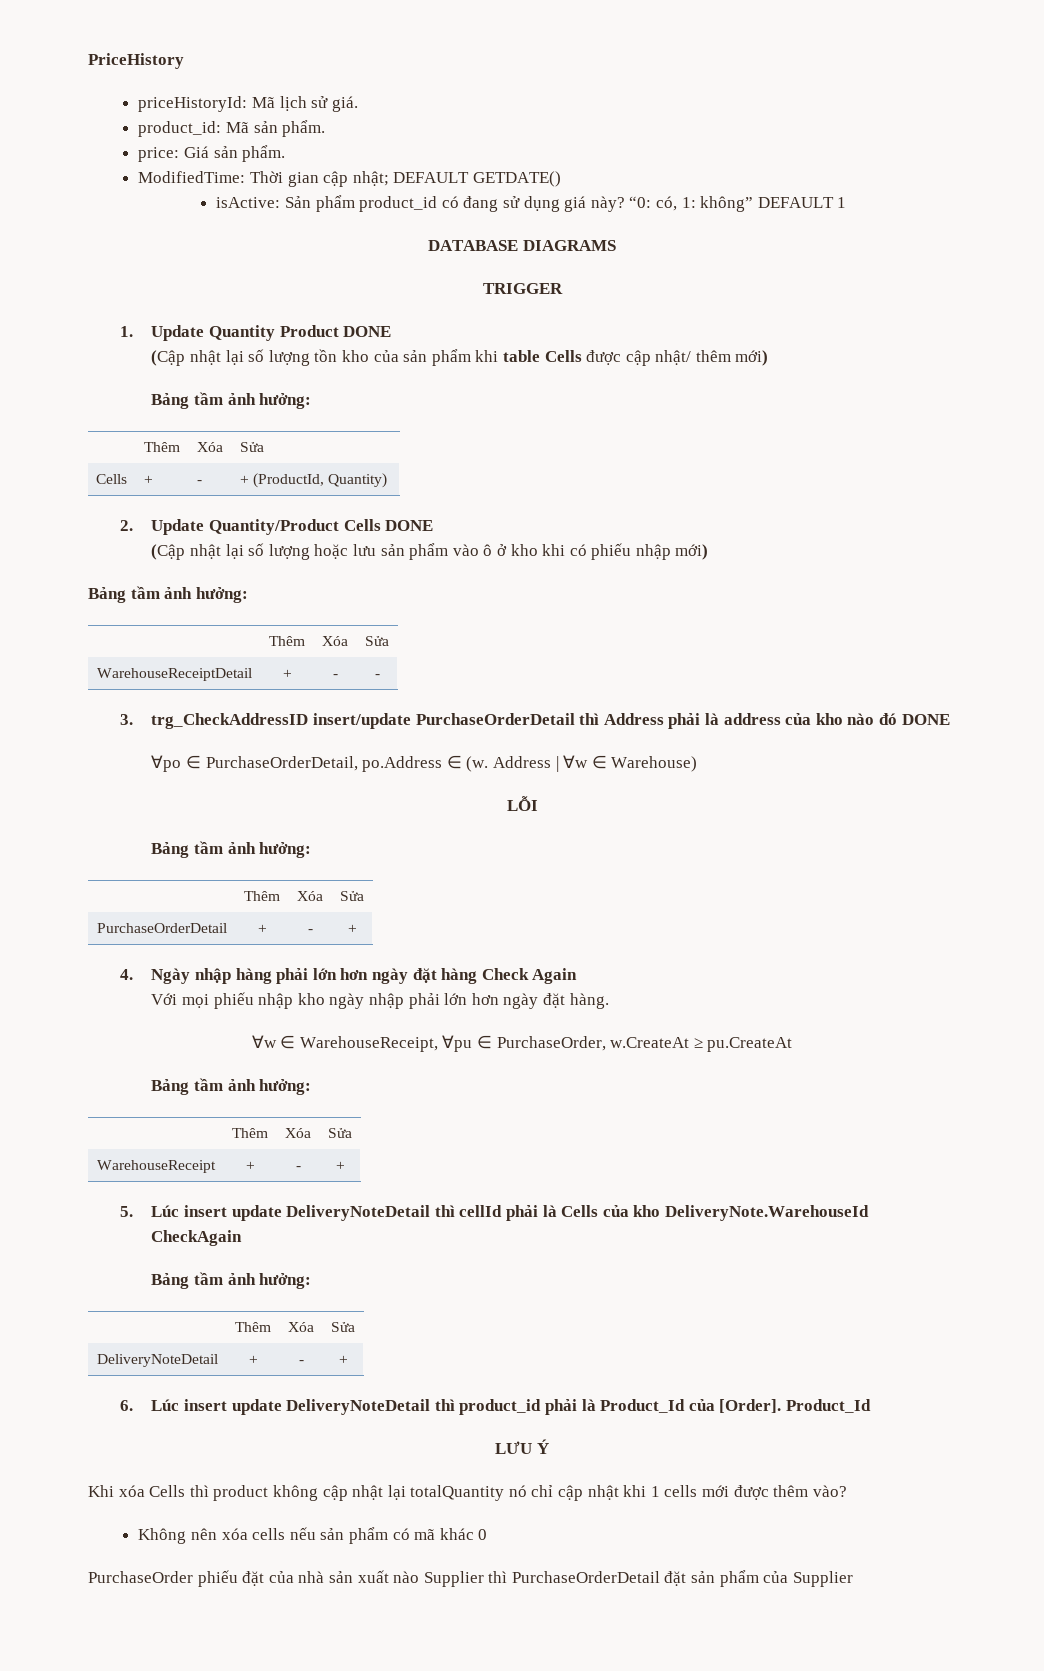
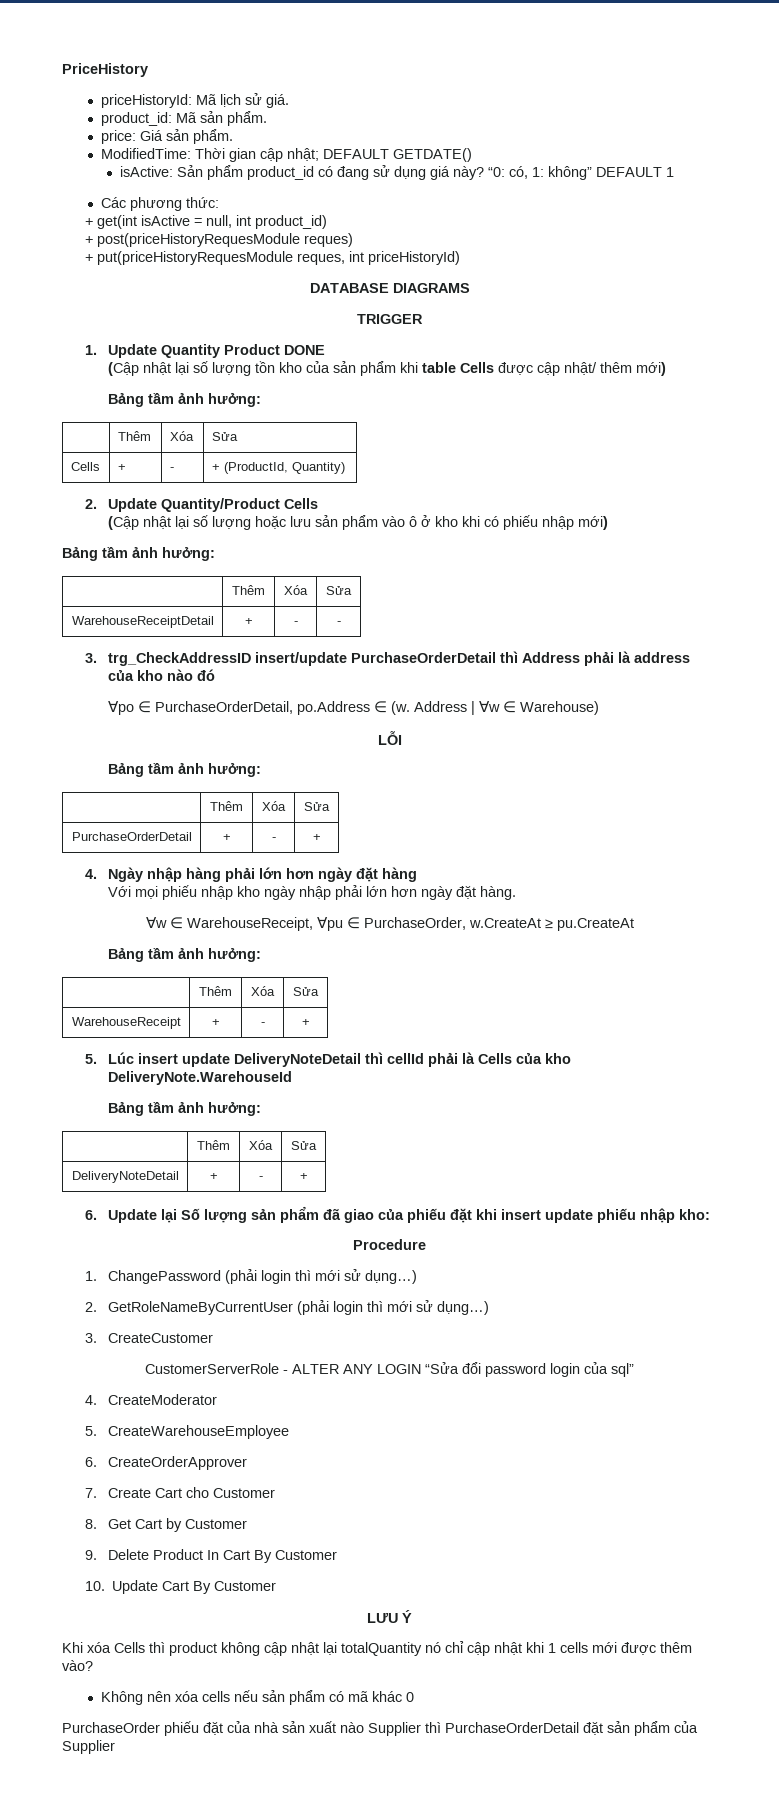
(847, 202) none -> [100,197,219,211] [85,215,328,229] [85,233,354,247] [85,251,461,265] // Các phương thức: // + get(int isActive = null, int product_id) // + post(priceHistoryRequesModule reques) // + put(priceHistoryRequesModule reques, int priceHistoryId)
[385,520,434,531] DONE -> (319, 503) none
[901,714,950,725] DONE -> (216, 675) none
[481,968,578,984] Check Again -> (418, 874) none
[151,1230,243,1246] CheckAgain -> (293, 1078) none
[151,1399,871,1415] Lúc insert update DeliveryNoteDetail thì product_id phải là Product_Id của [Order]. Product_Id -> [108,1206,711,1223] [353,1239,426,1250] [85,1269,418,1284] [85,1300,490,1315] [85,1333,214,1343] [145,1362,634,1377] [85,1394,218,1405] [85,1425,290,1439] [85,1456,248,1470] [85,1487,276,1498] [85,1518,248,1532] [85,1549,338,1563] [85,1580,277,1594] Update lại Số lượng sản phẩm đã giao của phiếu đặt khi insert update phiếu nhập kho: // Procedure // 1. ChangePassword (phải login thì mới sử dụng…) // 2. GetRoleNameByCurrentUser (phải login thì mới sử dụng…) // 3. CreateCustomer // CustomerServerRole - ALTER ANY LOGIN “Sửa đổi password login của sql” // 4. CreateModerator // 5. CreateWarehouseEmployee // 6. CreateOrderApprover // 7. Create Cart cho Customer // 8. Get Cart by Customer // 9. Delete Product In Cart By Customer // 10. Update Cart By Customer

